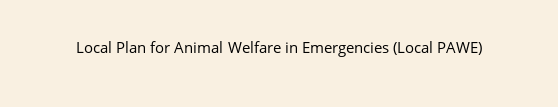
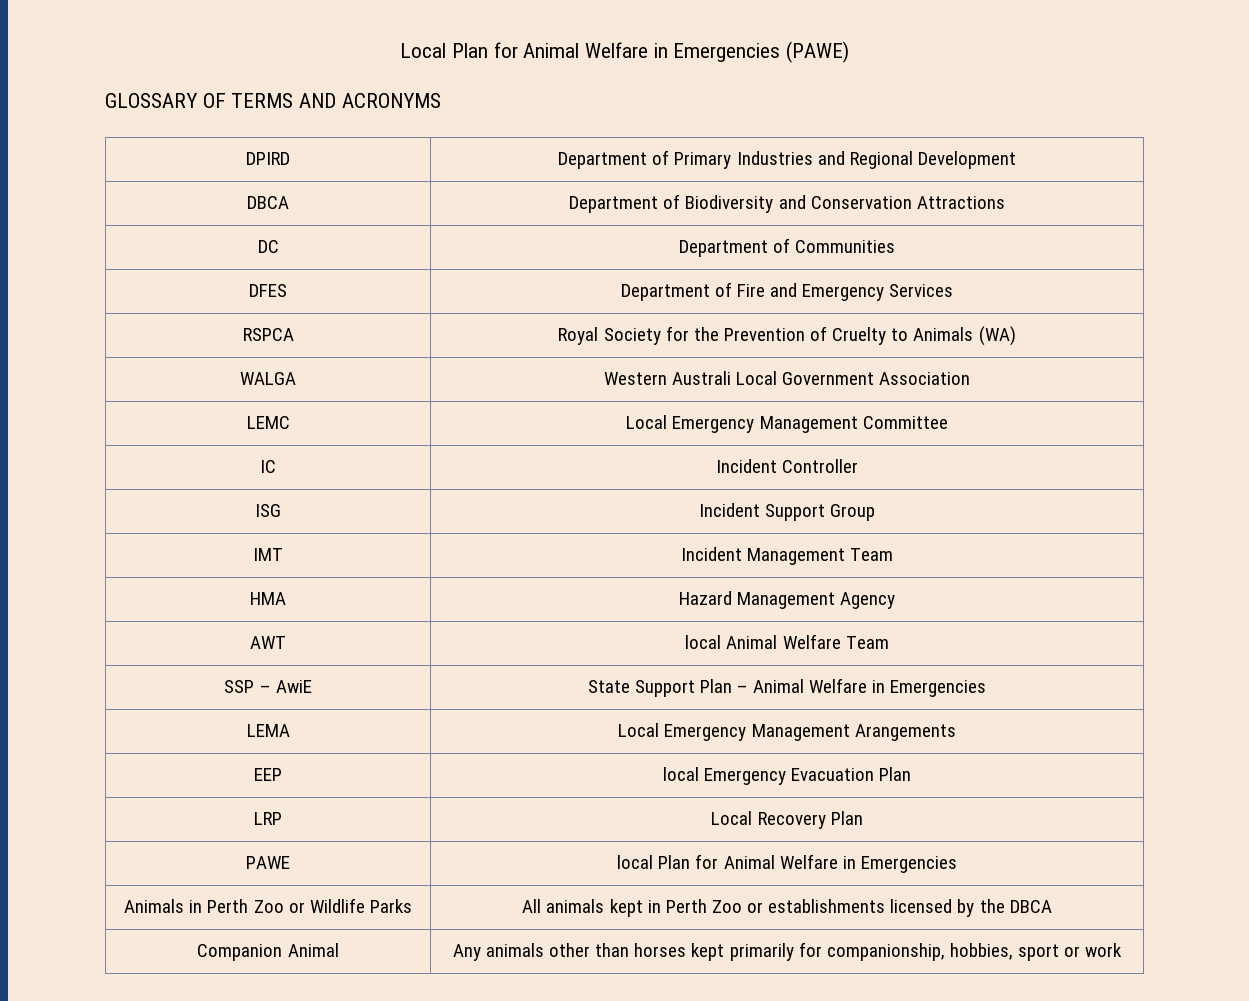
[392,41,482,55] (Local PAWE) -> [785,41,849,63] [105,93,441,108] [246,152,290,165] [558,150,1016,169] [247,196,289,209] [569,194,1005,213] [257,240,279,253] [678,238,896,257] [249,284,287,297] [620,282,954,301] [242,328,294,341] [558,326,1016,346] [240,372,296,385] [603,371,971,385] [246,416,290,429] [626,415,948,433] [260,460,276,473] [715,459,859,473] [255,504,281,517] [698,503,876,521] [253,548,283,561] [680,547,894,565] [250,592,286,605] [678,591,896,609] [250,636,286,649] [685,634,889,649] [224,680,312,693] [587,678,987,697] [246,724,290,737] [618,723,956,741] [254,768,282,781] [662,767,912,785] [254,812,282,825] [711,811,863,829] [246,856,290,869] [617,854,957,873] [124,898,412,913] [522,899,1052,917] [197,943,339,961] [452,942,1123,961] (PAWE) // GLOSSARY OF TERMS AND ACRONYMS // DPIRD | Department of Primary Industries and Regional Development // DBCA | Department of Biodiversity and Conservation Attractions // DC | Department of Communities // DFES | Department of Fire and Emergency Services // RSPCA | Royal Society for the Prevention of Cruelty to Animals (WA) // WALGA | Western Australi Local Government Association // LEMC | Local Emergency Management Committee // IC | Incident Controller // ISG | Incident Support Group // IMT | Incident Management Team // HMA | Hazard Management Agency // AWT | local Animal Welfare Team // SSP – AwiE | State Support Plan – Animal Welfare in Emergencies // LEMA | Local Emergency Management Arangements // EEP | local Emergency Evacuation Plan // LRP | Local Recovery Plan // PAWE | local Plan for Animal Welfare in Emergencies // Animals in Perth Zoo or Wildlife Parks | All animals kept in Perth Zoo or establishments licensed by the DBCA // Companion Animal | Any animals other than horses kept primarily for companionship, hobbies, sport or work

